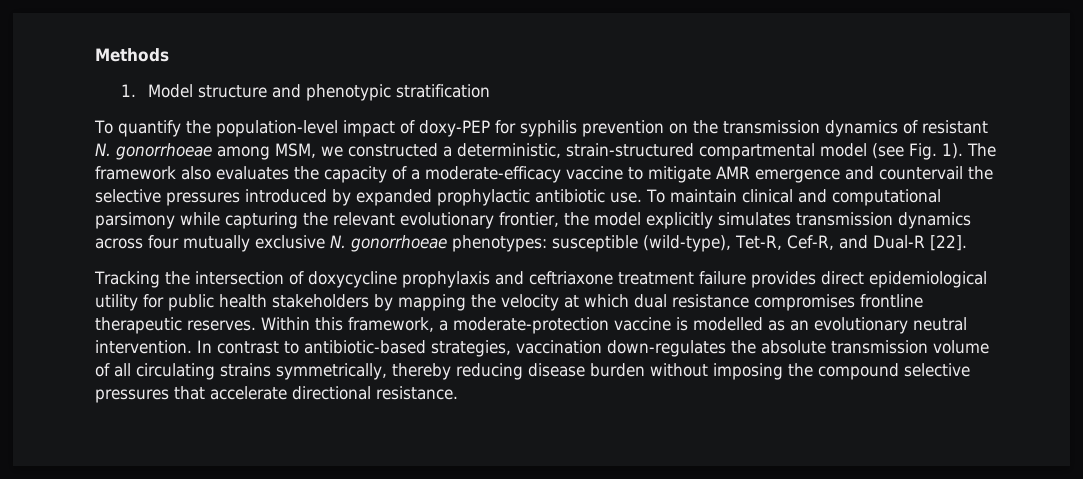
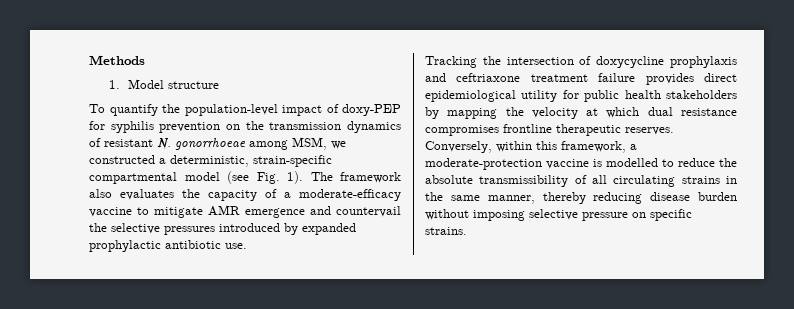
[271,84,490,101] and phenotypic stratification -> (220, 85) none
[566,143,694,157] strain-structured -> [253,155,332,167] strain-specific
[646,189,941,206] [95,212,971,229] [95,235,967,252] To maintain clinical and computational parsimony while capturing the relevant evolutionary frontier, the model explicitly simulates transmission dynamics across four mutually exclusive N. gonorrhoeae phenotypes: susceptible (wild-type), Tet-R, Cef-R, and Dual-R [22]. -> (247, 246) none
[261,317,310,330] Within -> [425,141,532,153] Conversely, within
[768,317,967,334] [95,340,989,357] [95,363,387,380] as an evolutionary neutral intervention. In contrast to antibiotic-based strategies, vaccination down-regulates the absolute transmission volume of all circulating strains symmetrically, -> [662,158,737,167] [425,175,737,187] [425,192,535,204] to reduce the absolute transmissibility of all circulating strains in the same manner,
[788,363,970,380] [95,386,458,403] the compound selective pressures that accelerate directional resistance. -> [529,209,692,221] [425,227,467,235] selective pressure on specific strains.

